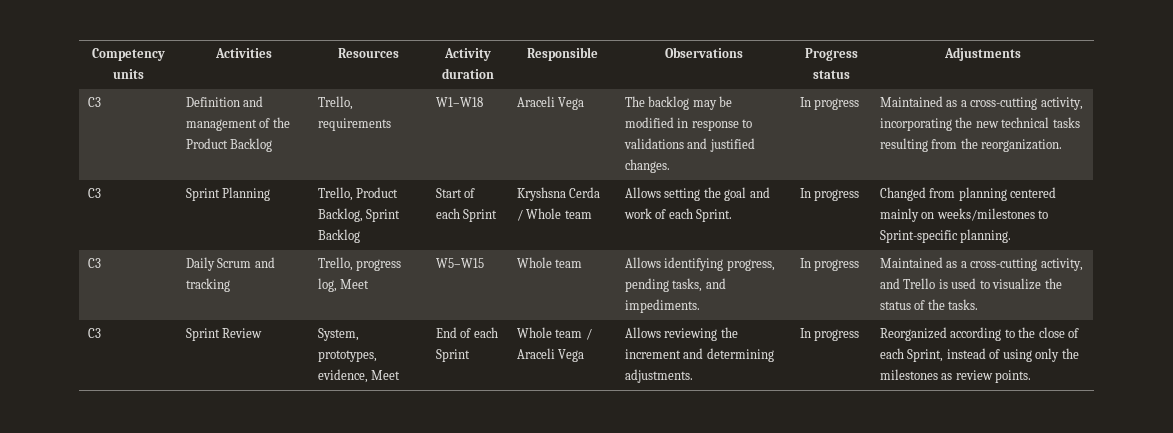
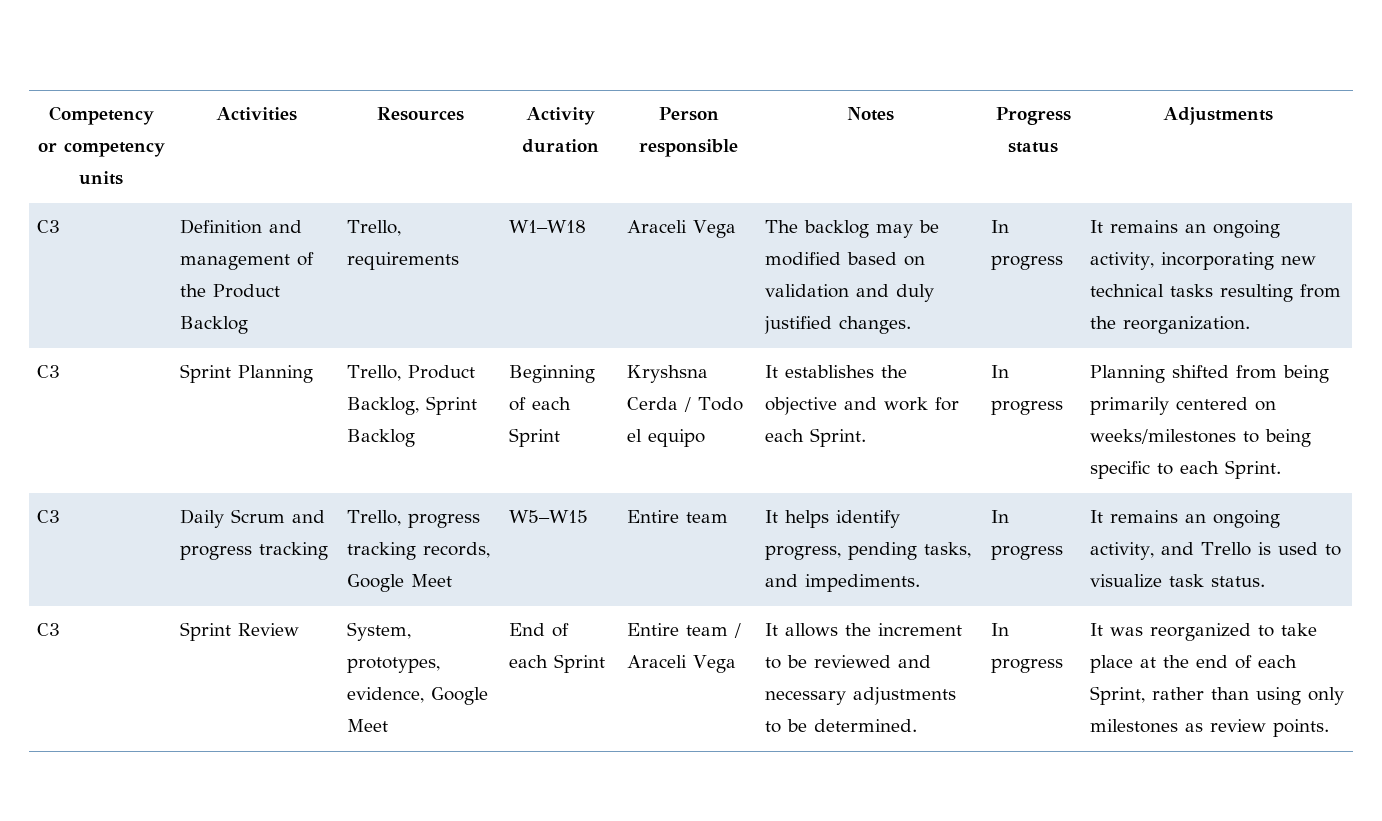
(165, 54) none -> [37,142,165,157] or competency
[527,47,598,61] [665,47,743,58] Responsible | Observations -> [658,107,719,121] [639,139,738,157] [847,107,894,121] Person responsible | Notes
[677,118,753,131] [623,138,708,149] in response to validations and -> [847,252,926,266] [765,284,935,302] based on validation and duly
[879,96,1038,110] Maintained as a cross-cutting -> [1090,220,1281,238] It remains an ongoing
[955,117,973,128] the -> (1275, 261) none
[435,188,462,198] Start -> [509,365,596,383] Beginning
[526,208,592,219] [624,187,747,201] Whole team | Allows setting the goal -> [698,397,744,411] [627,429,706,447] [765,365,908,378] [765,397,838,415] Todo el equipo | It establishes the objective
[655,209,667,219] of -> [935,397,960,411] for
[879,187,1057,201] [879,208,1049,222] [879,229,1012,243] Changed from planning centered mainly on weeks/milestones to Sprint-specific planning. -> [1090,365,1330,383] [1090,397,1277,415] [1090,429,1312,447] [1090,460,1282,479] Planning shifted from being primarily centered on weeks/milestones to being specific to each Sprint.
(275, 262) none -> [180,545,253,560] progress
[317,278,337,292] log, -> [347,542,491,560] [347,574,405,592] tracking records, Google
[516,257,583,268] [624,257,724,271] Whole team | Allows identifying -> [627,510,729,523] [765,510,901,528] Entire team | It helps identify
[879,257,1038,271] Maintained as a cross-cutting -> [1090,510,1281,528] It remains an ongoing
[1044,278,1062,289] [879,299,979,310] the status of the tasks. -> [1169,574,1266,587] task status.
(368, 376) none -> [431,687,489,705] Google
[516,327,552,338] Whole -> [627,623,680,636] Entire
[624,327,738,341] [624,348,774,362] [624,369,693,383] [799,328,860,341] [879,327,1065,341] Allows reviewing the increment and determining adjustments. | In progress | Reorganized according to the close -> [765,623,963,637] [765,655,932,669] [765,687,957,705] [765,719,918,733] [991,623,1010,636] [991,658,1064,673] [1090,623,1318,641] [1090,655,1229,673] It allows the increment to be reviewed and necessary adjustments to be determined. | In progress | It was reorganized to take place at the end
[946,348,1001,359] instead of -> [1152,687,1250,700] rather than
[1061,348,1079,359] the -> (1345, 696) none

